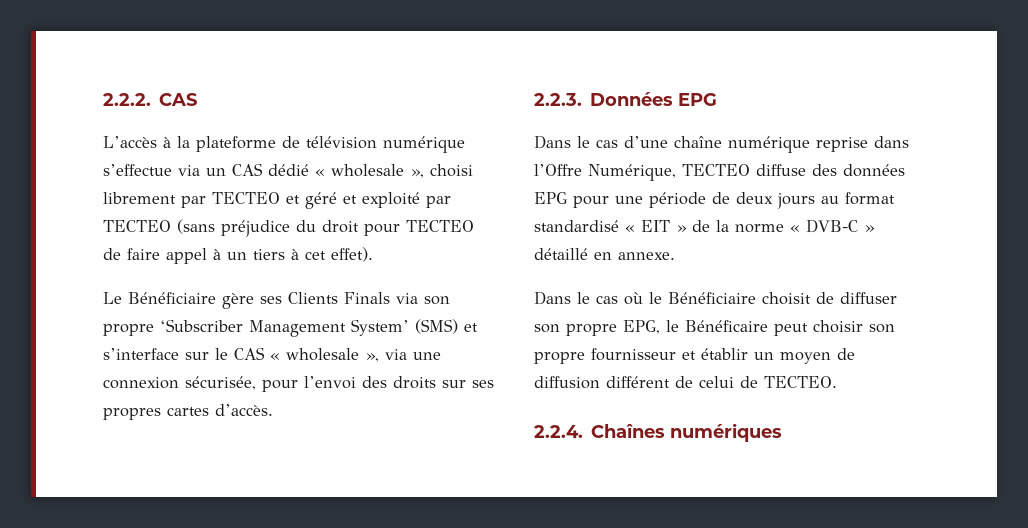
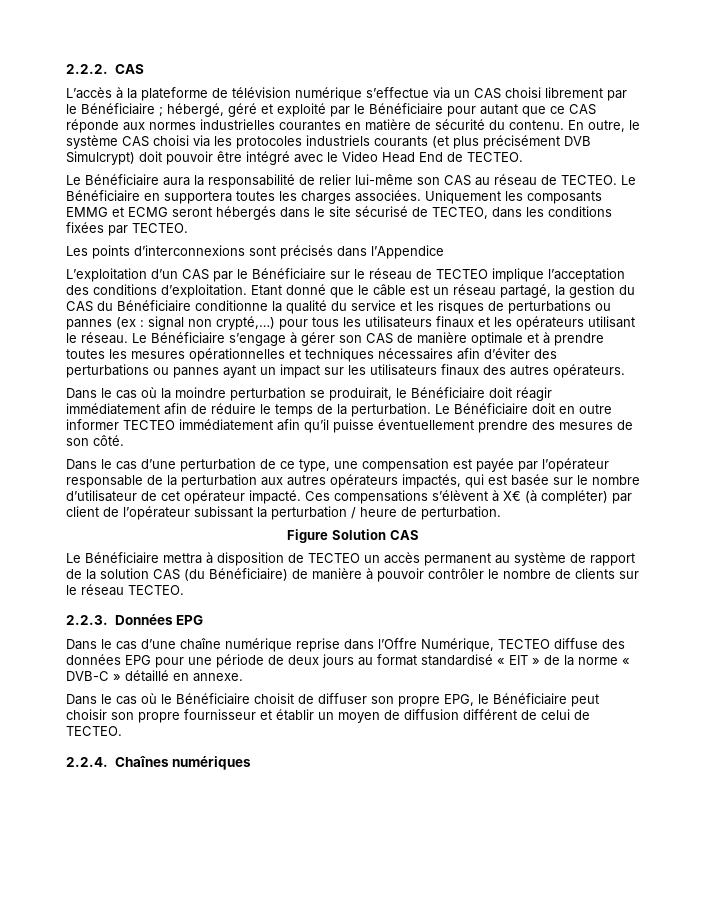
[268,164,473,178] [103,192,451,209] [103,219,474,237] [103,247,373,264] [103,292,450,309] [103,319,478,337] [103,347,441,362] [103,376,494,392] [103,404,273,420] dédié « wholesale », choisi librement par TECTEO et géré et exploité par TECTEO (sans préjudice du droit pour TECTEO de faire appel à un tiers à cet effet). // Le Bénéficiaire gère ses Clients Finals via son propre ‘Subscriber Management System’ (SMS) et s’interface sur le CAS « wholesale », via une connexion sécurisée, pour l’envoi des droits sur ses propres cartes d’accès. -> [505,87,627,101] [66,103,596,117] [66,119,640,133] [66,135,591,149] [66,151,523,165] [66,174,636,188] [66,190,602,204] [66,206,612,220] [66,222,188,236] [66,245,444,259] [66,268,625,282] [66,284,635,298] [66,300,611,314] [66,316,635,330] [66,332,604,346] [66,348,557,362] [66,364,625,378] [66,387,552,401] [66,403,612,417] [66,419,633,433] [66,435,124,446] [66,458,609,472] [66,474,640,488] [66,490,632,504] [66,506,501,520] [287,529,419,543] [66,552,635,566] [66,568,639,582] [66,584,184,596] choisi librement par le Bénéficiaire ; hébergé, géré et exploité par le Bénéficiaire pour autant que ce CAS réponde aux normes industrielles courantes en matière de sécurité du contenu. En outre, le système CAS choisi via les protocoles industriels courants (et plus précisément DVB Simulcrypt) doit pouvoir être intégré avec le Video Head End de TECTEO. // Le Bénéficiaire aura la responsabilité de relier lui-même son CAS au réseau de TECTEO. Le Bénéficiaire en supportera toutes les charges associées. Uniquement les composants EMMG et ECMG seront hébergés dans le site sécurisé de TECTEO, dans les conditions fixées par TECTEO. // Les points d’interconnexions sont précisés dans l’Appendice // L’exploitation d’un CAS par le Bénéficiaire sur le réseau de TECTEO implique l’acceptation des conditions d’exploitation. Etant donné que le câble est un réseau partagé, la gestion du CAS du Bénéficiaire conditionne la qualité du service et les risques de perturbations ou pannes (ex : signal non crypté,…) pour tous les utilisateurs finaux et les opérateurs utilisant le réseau. Le Bénéficiaire s’engage à gérer son CAS de manière optimale et à prendre toutes les mesures opérationnelles et techniques nécessaires afin d’éviter des perturbations ou pannes ayant un impact sur les utilisateurs finaux des autres opérateurs. // Dans le cas où la moindre perturbation se produirait, le Bénéficiaire doit réagir immédiatement afin de réduire le temps de la perturbation. Le Bénéficiaire doit en outre informer TECTEO immédiatement afin qu’il puisse éventuellement prendre des mesures de son côté. // Dans le cas d’une perturbation de ce type, une compensation est payée par l’opérateur responsable de la perturbation aux autres opérateurs impactés, qui est basée sur le nombre d’utilisateur de cet opérateur impacté. Ces compensations s’élèvent à X€ (à compléter) par client de l’opérateur subissant la perturbation / heure de perturbation. // Figure Solution CAS // Le Bénéficiaire mettra à disposition de TECTEO un accès permanent au système de rapport de la solution CAS (du Bénéficiaire) de manière à pouvoir contrôler le nombre de clients sur le réseau TECTEO.
[685,320,768,332] Bénéficaire -> [493,693,567,705] Bénéficiaire

